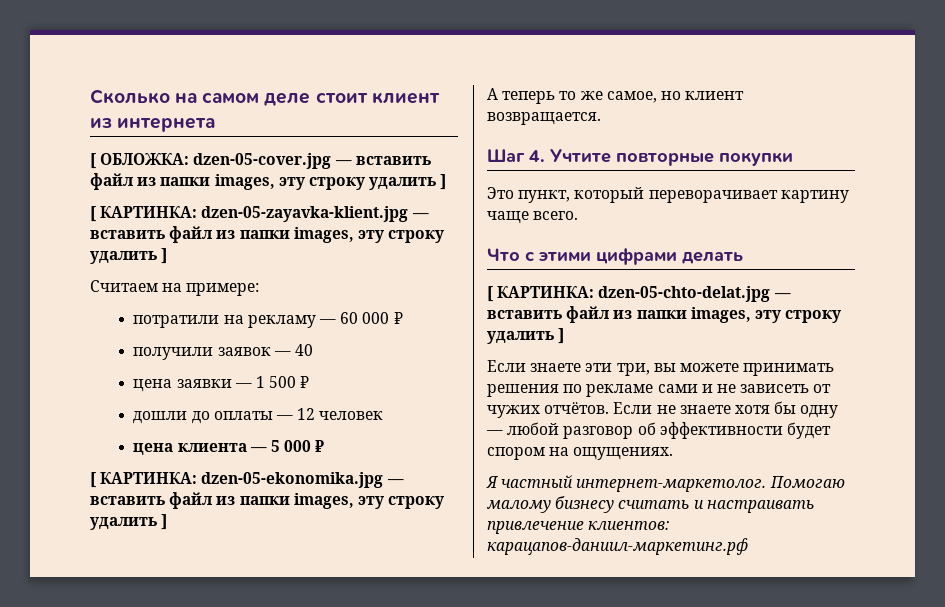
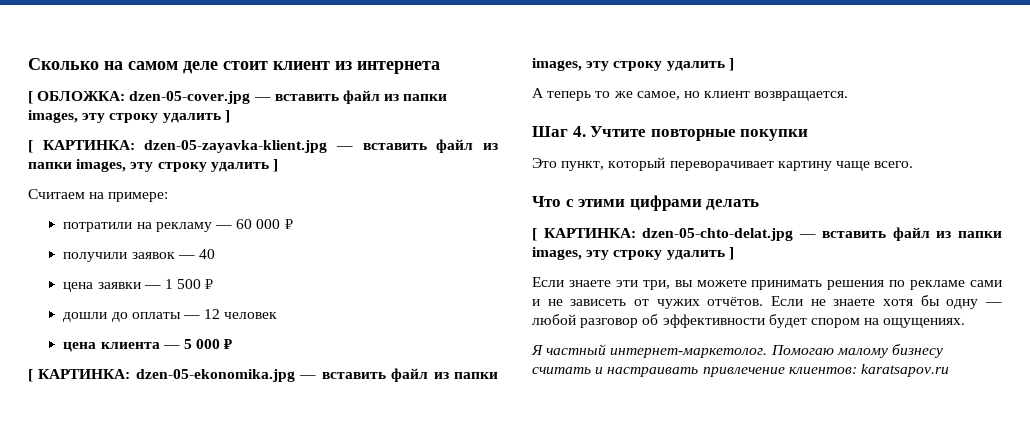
[487,538,748,555] карацапов-даниил-маркетинг.рф -> [860,364,949,377] karatsapov.ru

